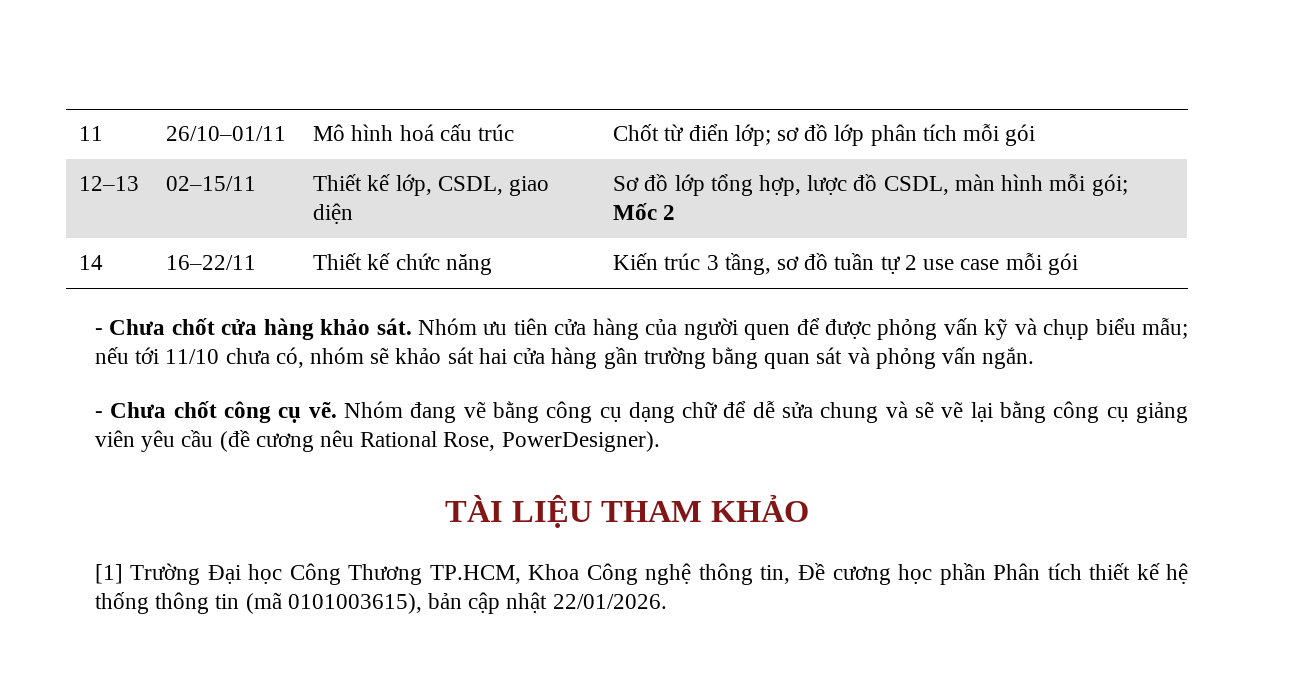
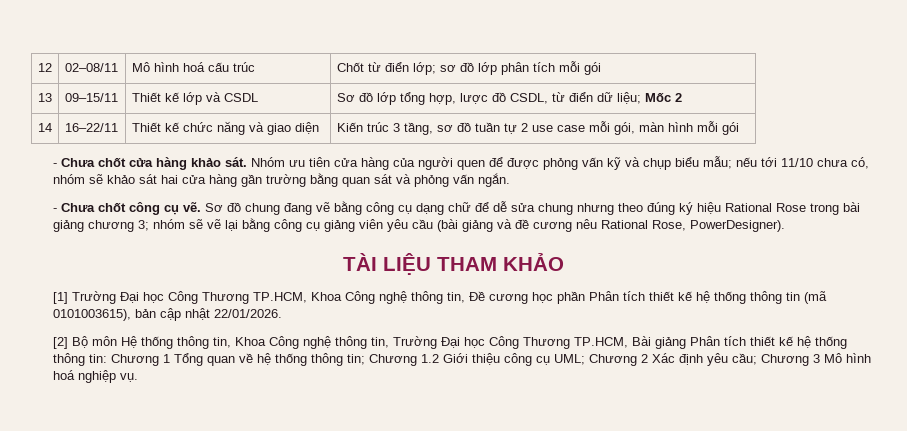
[79,126,104,141] [166,126,287,141] 11 | 26/10–01/11 -> [37,63,52,72] [64,63,118,72] 12 | 02–08/11
[79,176,140,191] [166,176,257,191] [313,174,550,196] [313,203,354,224] 12–13 | 02–15/11 | Thiết kế lớp, CSDL, giao diện -> [37,93,52,102] [64,93,118,102] [131,92,258,105] 13 | 09–15/11 | Thiết kế lớp và CSDL
[954,174,1128,196] màn hình mỗi gói; -> [551,92,641,104] từ điển dữ liệu;
(492, 264) none -> [248,122,319,135] và giao diện
(1042, 261) none -> [613,121,718,135] gói, màn hình mỗi
[343,401,403,418] Nhóm -> [204,202,280,215] Sơ đồ chung
[885,401,908,418] và -> [576,202,860,215] [52,219,185,232] nhưng theo đúng ký hiệu Rational Rose trong bài giảng chương 3; nhóm
[219,430,250,452] (đề -> [436,219,529,232] (bài giảng và đề
(667, 601) none -> [52,336,847,349] [52,353,871,366] [52,370,138,383] // [2] Bộ môn Hệ thống thông tin, Khoa Công nghệ thông tin, Trường Đại học Công Thương TP.HCM, Bài giảng Phân tích thiết kế hệ thống thông tin: Chương 1 Tổng quan về hệ thống thông tin; Chương 1.2 Giới thiệu công cụ UML; Chương 2 Xác định yêu cầu; Chương 3 Mô hình hoá nghiệp vụ.

